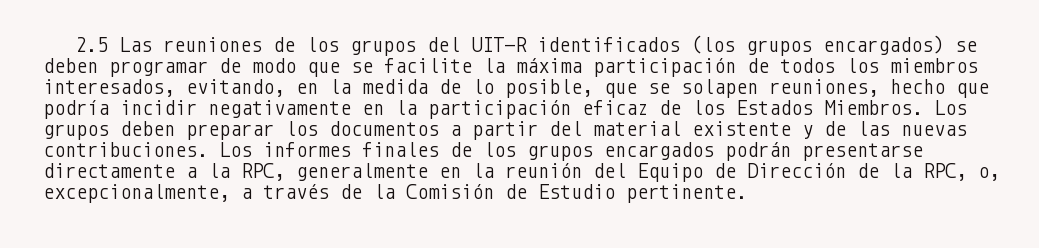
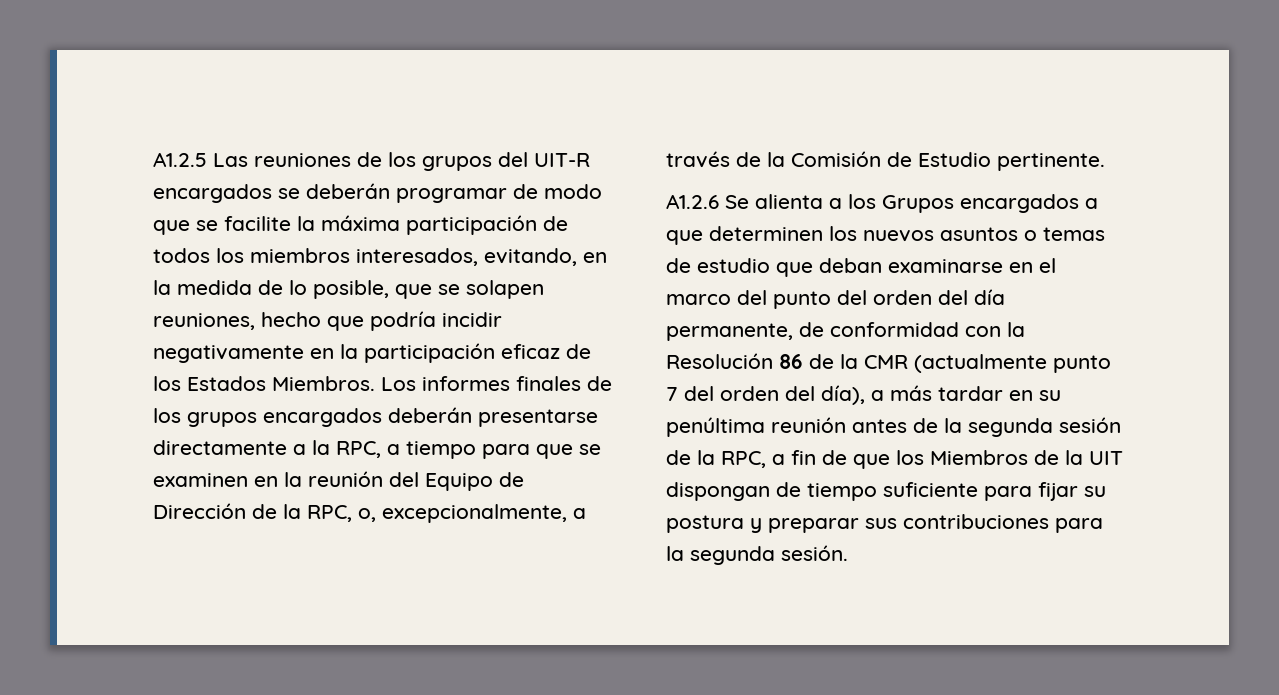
[74,37,108,52] 2.5 -> [153,152,207,167] A1.2.5
[536,35,977,56] [43,58,98,73] identificados (los grupos encargados) se deben -> [153,183,390,203] encargados se deberán
[43,121,967,140] [43,142,252,157] grupos deben preparar los documentos a partir del material existente y de las nuevas contribuciones. Los -> (416, 384) none
[725,142,791,161] podrán -> [388,407,472,423] deberán
[296,163,428,181] generalmente -> [387,441,601,459] [153,473,248,487] a tiempo para que se examinen
(747, 193) none -> [666,194,1098,213] [666,226,1105,245] [666,258,1056,277] [666,289,1005,309] [666,322,1025,341] [666,353,1111,373] [666,385,1061,405] [666,417,1121,437] [666,450,1123,469] [666,482,1106,501] [666,514,1103,533] [666,545,848,565] // A1.2.6 Se alienta a los Grupos encargados a que determinen los nuevos asuntos o temas de estudio que deban examinarse en el marco del punto del orden del día permanente, de conformidad con la Resolución 86 de la CMR (actualmente punto 7 del orden del día), a más tardar en su penúltima reunión antes de la segunda sesión de la RPC, a fin de que los Miembros de la UIT dispongan de tiempo suficiente para fijar su postura y preparar sus contribuciones para la segunda sesión.

